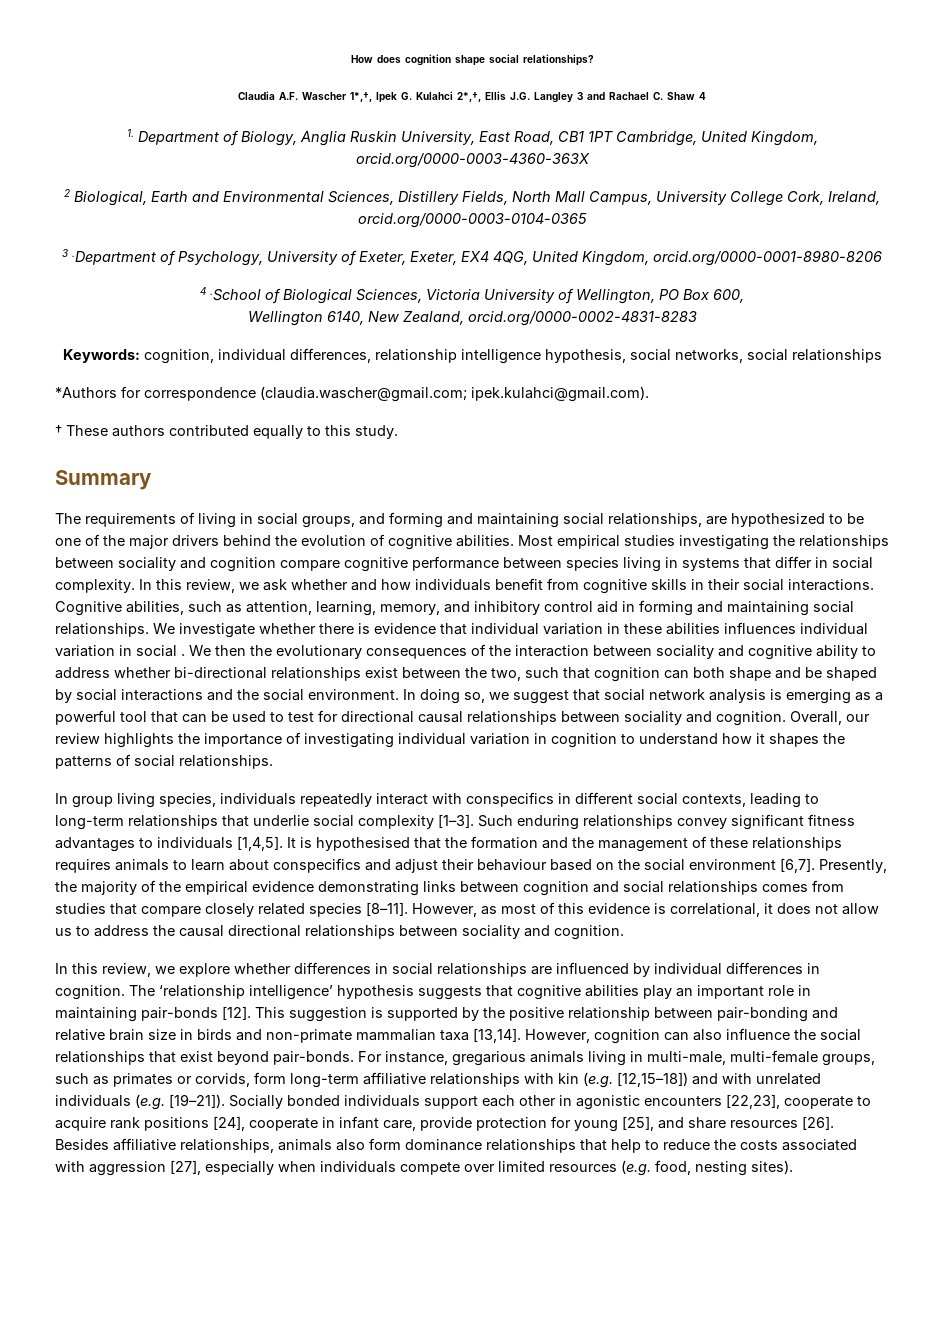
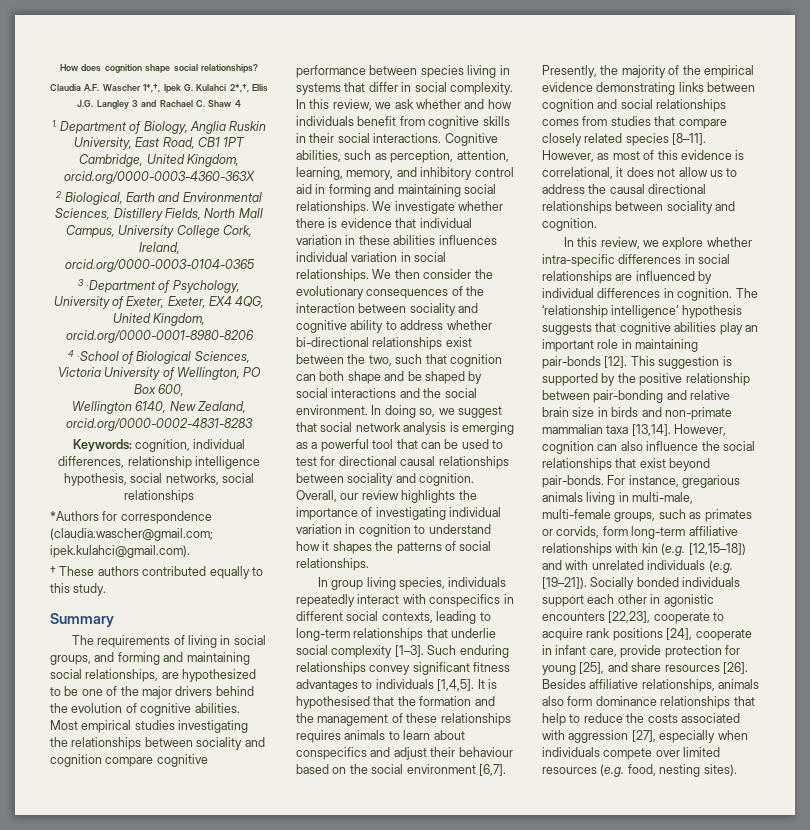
(242, 608) none -> [390,150,454,163] perception,
[181,654,185,656] . -> [296,269,369,282] relationships.
(246, 650) none -> [423,269,472,279] consider
(291, 968) none -> [542,254,615,267] intra-specific

